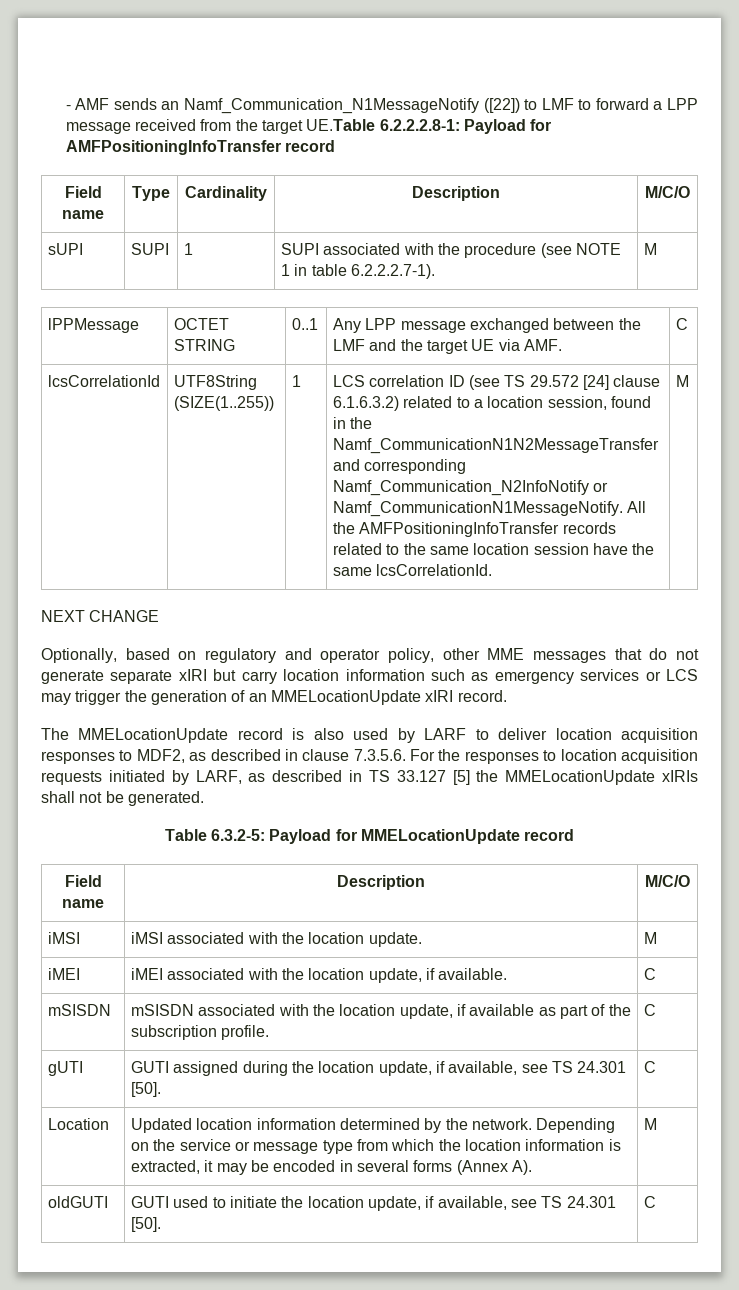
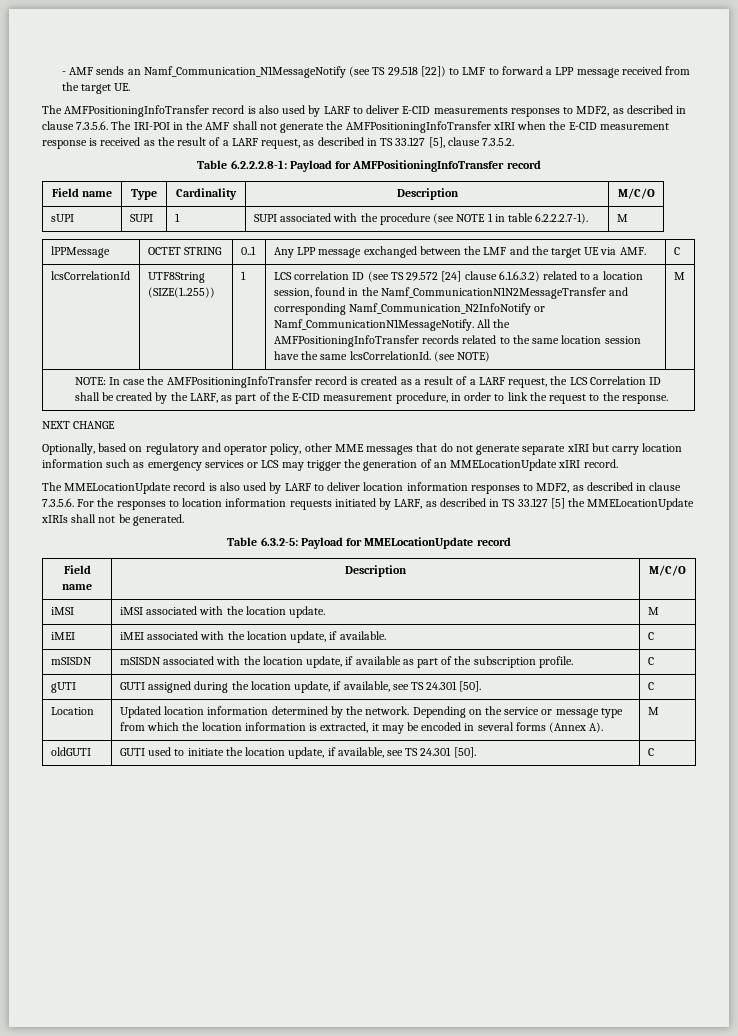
[483,98,520,113] ([22]) -> [349,66,446,77] (see TS 29.518 [22])
[306,119,376,131] UE.Table -> [114,83,131,91] [42,105,687,117] [42,121,669,133] [42,137,515,149] [197,160,228,169] UE. // The AMFPositioningInfoTransfer record is also used by LARF to deliver E-CID measurements responses to MDF2, as described in clause 7.3.5.6. The IRI-POI in the AMF shall not generate the AMFPositioningInfoTransfer xIRI when the E-CID measurement response is received as the result of a LARF request, as described in TS 33.127 [5], clause 7.3.5.2. // Table
[675,375,689,387] | M -> [433,351,491,362] [673,272,685,280] [74,376,662,388] [74,392,668,404] (see NOTE) | M // NOTE: In case the AMFPositioningInfoTransfer record is created as a result of a LARF request, the LCS Correlation ID shall be created by the LARF, as part of the E-CID measurement procedure, in order to link the request to the response.
[621,728,698,743] acquisition -> [406,482,468,491] information
[621,749,699,764] acquisition -> [225,498,287,507] information

